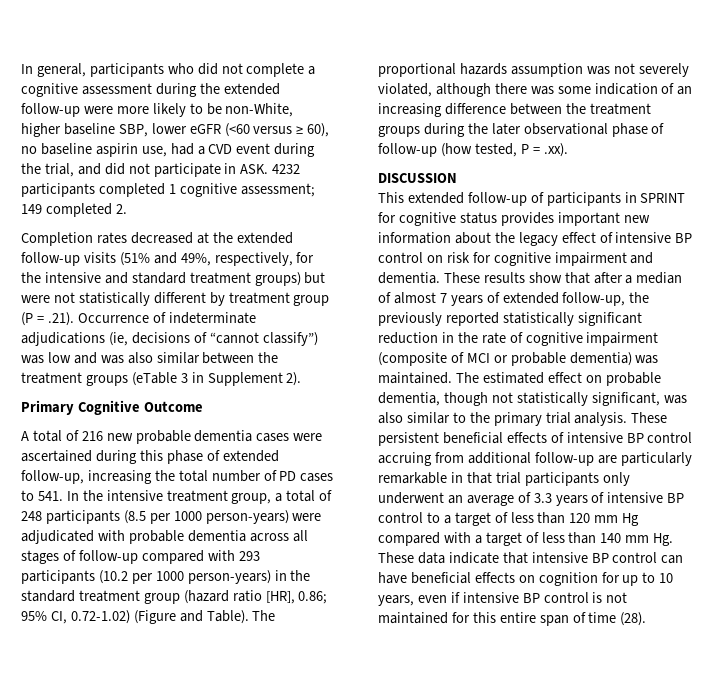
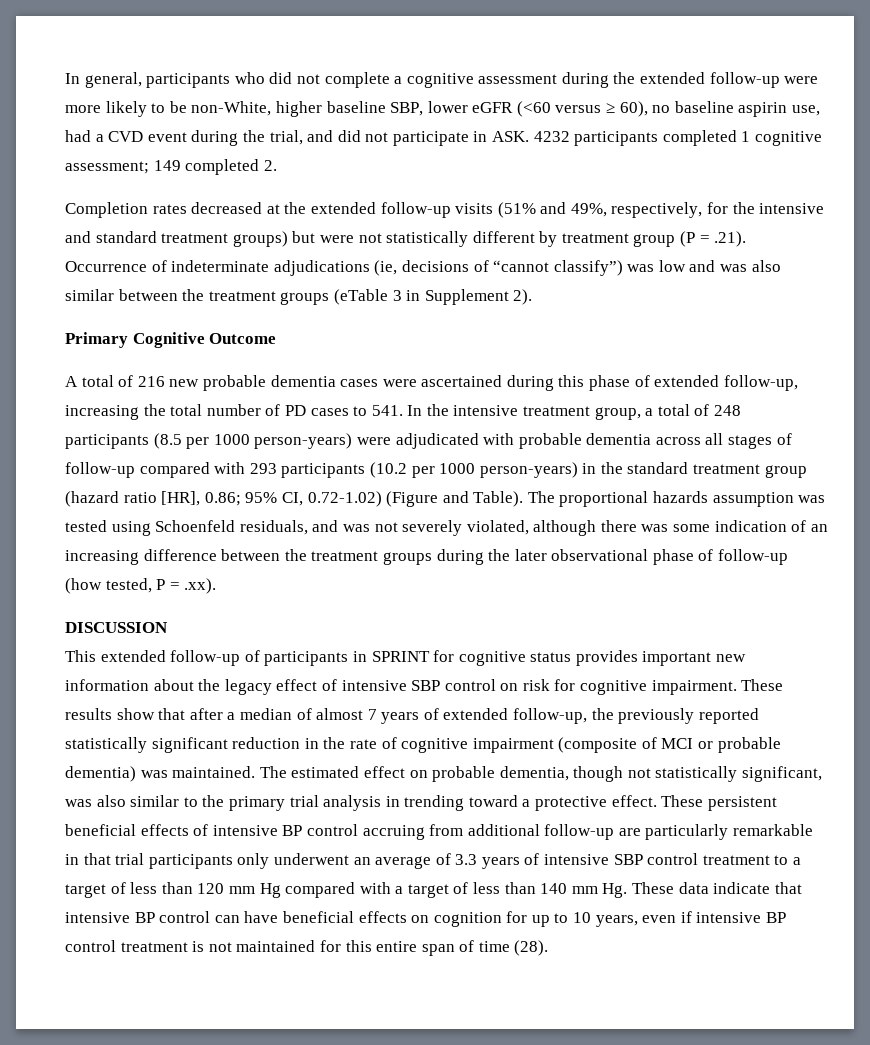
(610, 70) none -> [65,520,370,536] tested using Schoenfeld residuals, and was
[675,233,693,243] BP -> [411,680,441,691] SBP
[554,252,654,266] [378,272,440,284] impairment and dementia. -> [651,680,737,695] impairment.
[574,412,628,426] analysis. -> [323,795,657,811] analysis in trending toward a protective effect.
[667,493,685,503] [378,512,423,523] BP control -> [613,853,770,865] SBP control treatment
(589, 597) none -> [120,942,188,952] treatment

